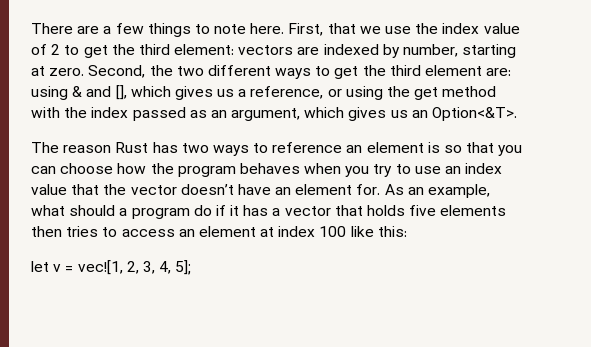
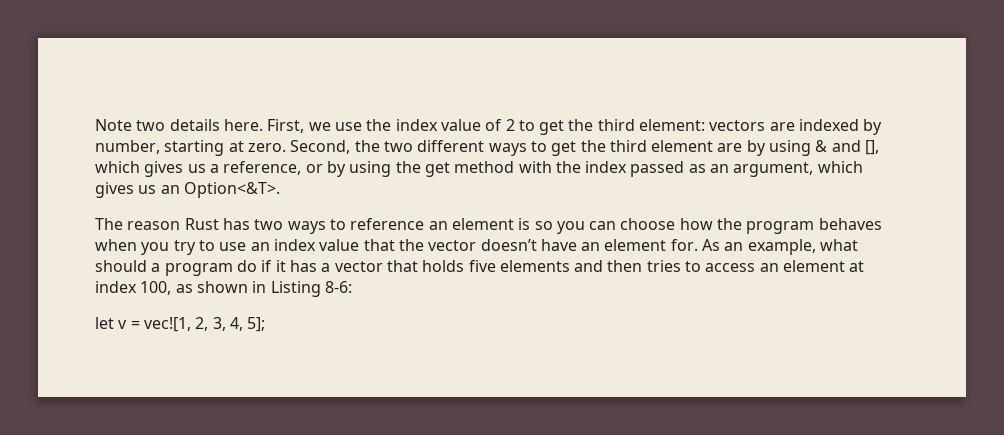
[31,23,247,37] There are a few things to note -> [95,119,220,131] Note two details
[327,23,356,34] that -> (305, 126) none
[486,68,512,76] are: -> [717,140,766,156] are by
(342, 93) none -> [326,161,346,177] by
[466,142,495,153] that -> (553, 225) none
(507, 210) none -> [574,260,604,272] and
[319,226,407,237] 100 like this: -> [140,281,352,297] 100, as shown in Listing 8-6:

